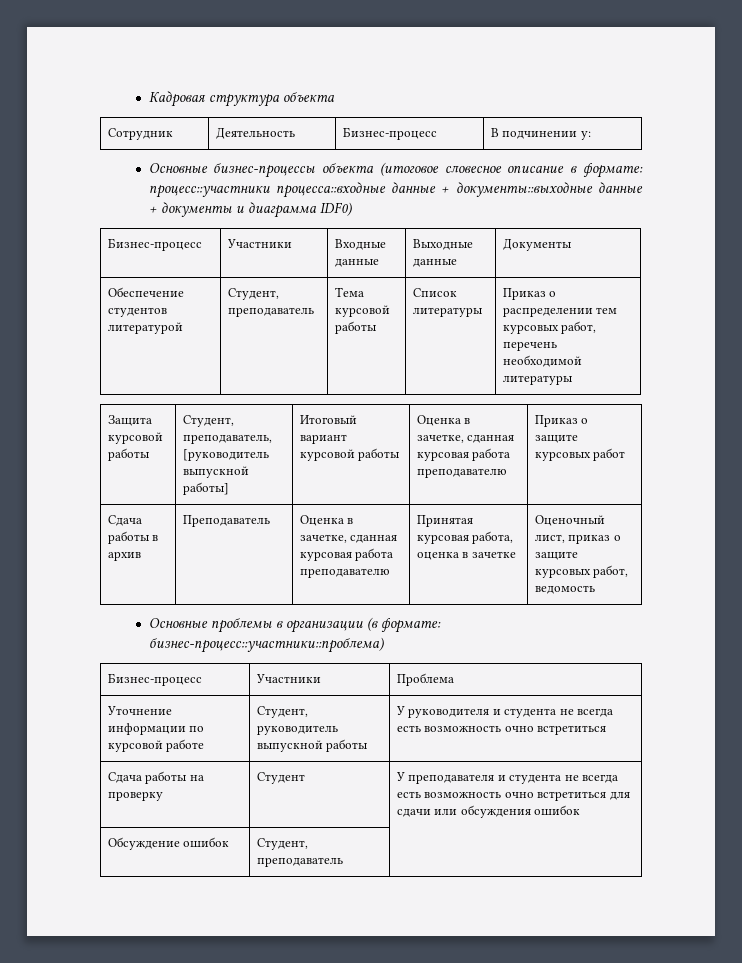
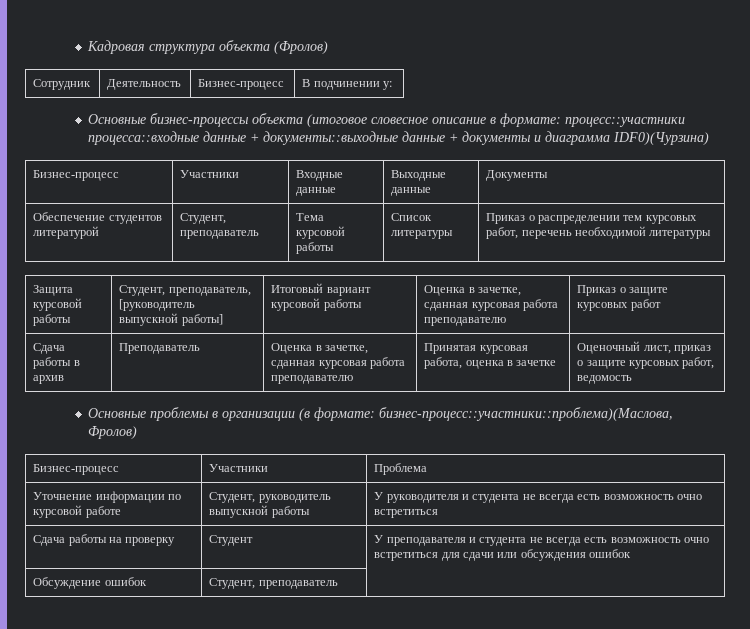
(335, 97) none -> [274,41,329,54] (Фролов)
[319,202,352,216] IDF0) -> [613,132,710,145] IDF0)(Чурзина)
[148,637,384,653] бизнес-процесс::участники::проблема) -> [379,407,674,421] [88,426,138,439] бизнес-процесс::участники::проблема)(Маслова, Фролов)

